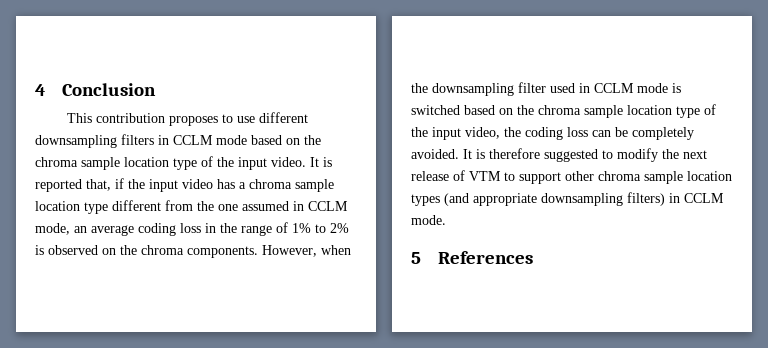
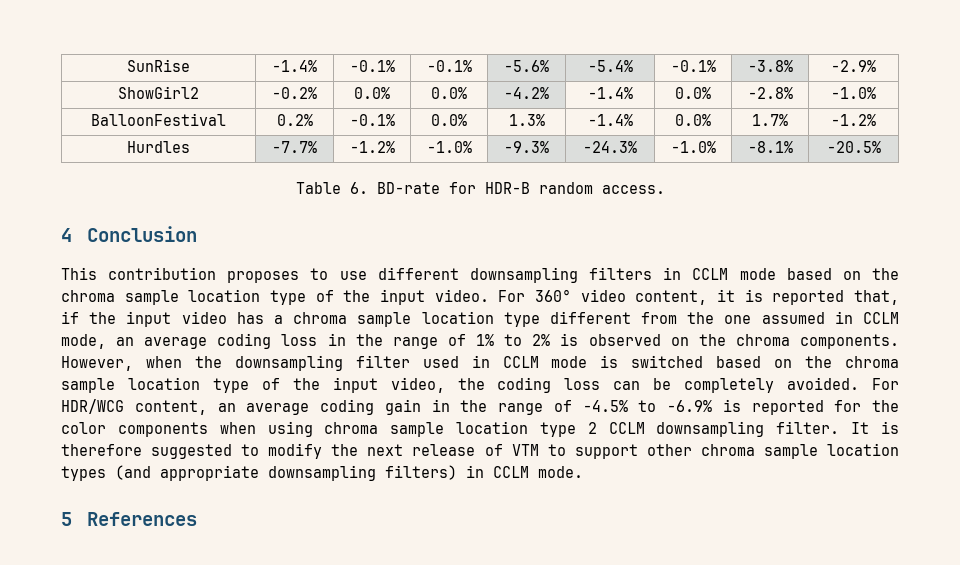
(35, 90) none -> [127,59,190,72] [272,60,317,72] [349,60,395,72] [426,60,472,72] [504,60,549,72] [587,60,633,72] [670,60,716,72] [747,60,793,72] [831,60,876,72] [118,86,199,99] [272,87,317,99] [354,87,390,99] [431,87,467,99] [504,87,549,99] [587,87,633,99] [675,87,711,99] [747,87,793,99] [831,87,876,99] [91,113,226,126] [276,114,313,126] [349,114,395,126] [431,114,467,126] [508,114,545,126] [587,114,633,126] [675,114,711,126] [752,114,788,126] [831,114,876,126] [127,141,190,153] [272,141,317,153] [349,141,395,153] [426,141,472,153] [504,141,549,153] [583,141,637,153] [670,141,716,153] [747,141,793,153] [826,141,881,153] [295,182,665,194] SunRise | -1.4% | -0.1% | -0.1% | -5.6% | -5.4% | -0.1% | -3.8% | -2.9% // ShowGirl2 | -0.2% | 0.0% | 0.0% | -4.2% | -1.4% | 0.0% | -2.8% | -1.0% // BalloonFestival | 0.2% | -0.1% | 0.0% | 1.3% | -1.4% | 0.0% | 1.7% | -1.2% // Hurdles | -7.7% | -1.2% | -1.0% | -9.3% | -24.3% | -1.0% | -8.1% | -20.5% // Table 6. BD-rate for HDR-B random access. //
[310,157,319,167] It -> [498,289,735,305] For 360° video content, it
(459, 154) none -> [872,378,900,390] [61,399,899,415] [61,421,840,437] For HDR/WCG content, an average coding gain in the range of -4.5% to -6.9% is reported for the color components when using chroma sample location type 2 CCLM downsampling filter.

